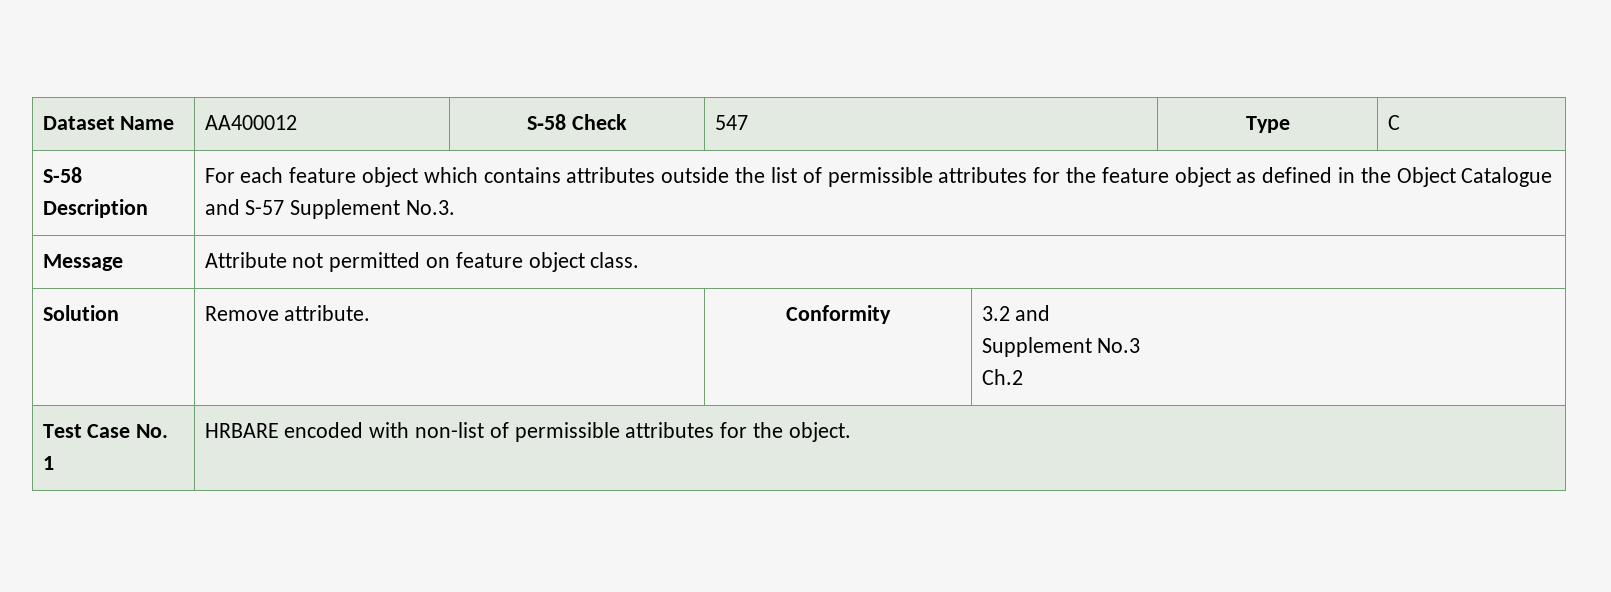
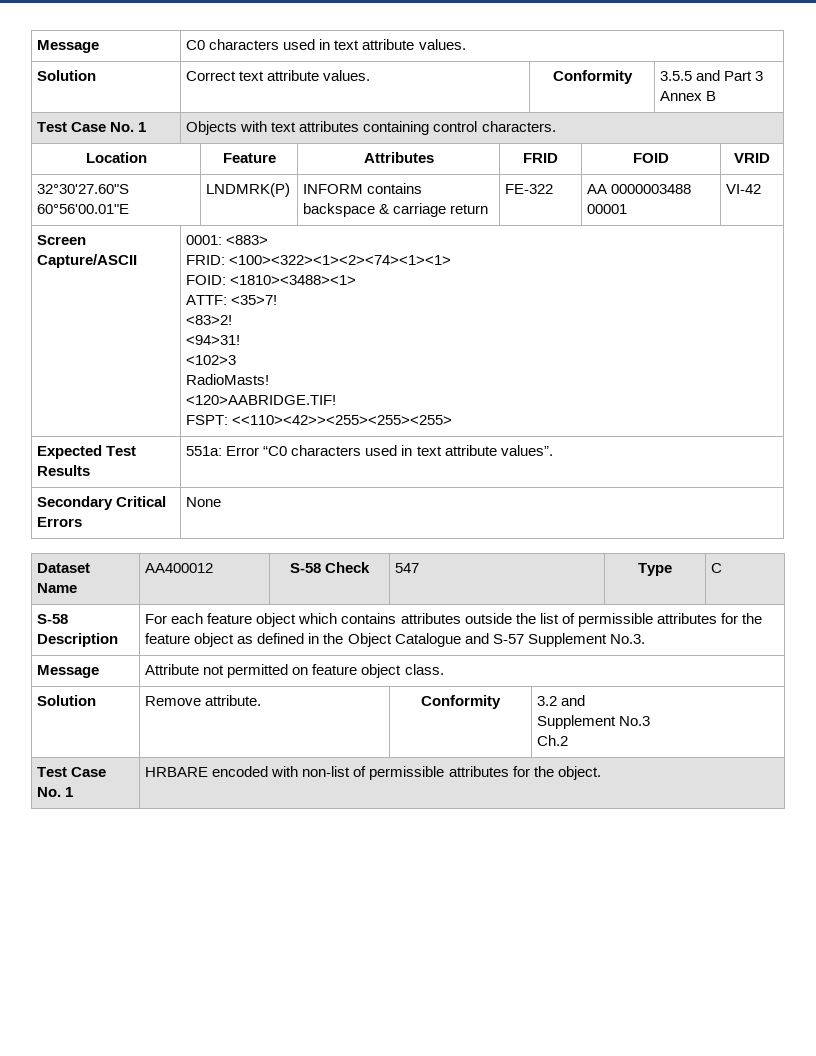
(42, 123) none -> [37,40,100,53] [186,39,466,50] [37,70,97,81] [186,70,371,81] [552,70,633,84] [660,70,764,81] [660,91,717,101] [37,122,147,132] [186,121,556,135] [85,152,147,163] [222,153,276,163] [363,152,434,163] [523,153,558,163] [633,153,669,163] [734,153,770,163] [37,184,130,194] [37,204,130,214] [206,183,291,197] [303,183,423,194] [303,203,489,217] [505,184,554,194] [587,184,692,194] [587,204,628,214] [726,184,762,194] [37,235,87,245] [37,254,138,268] [186,235,269,245] [186,255,452,265] [186,275,357,285] [186,295,278,305] [186,315,233,325] [186,335,241,345] [186,355,237,365] [186,374,270,385] [186,395,337,405] [186,415,453,425] [37,445,137,459] [37,465,91,476] [186,445,553,456] [37,496,167,510] [37,517,83,527] [186,497,222,507] Message | C0 characters used in text attribute values. // Solution | Correct text attribute values. | Conformity | 3.5.5 and Part 3 Annex B // Test Case No. 1 | Objects with text attributes containing control characters. // Location | Feature | Attributes | FRID | FOID | VRID // 32°30'27.60"S 60°56'00.01"E | LNDMRK(P) | INFORM contains backspace & carriage return | FE-322 | AA 0000003488 00001 | VI-42 // Screen Capture/ASCII | 0001: <883> // FRID: <100><322><1><2><74><1><1> // FOID: <1810><3488><1> // ATTF: <35>7! // <83>2! // <94>31! // <102>3 // RadioMasts! // <120>AABRIDGE.TIF! // FSPT: <<110><42>><255><255><255> // Expected Test Results | 551a: Error “C0 characters used in text attribute values”. // Secondary Critical Errors | None //

